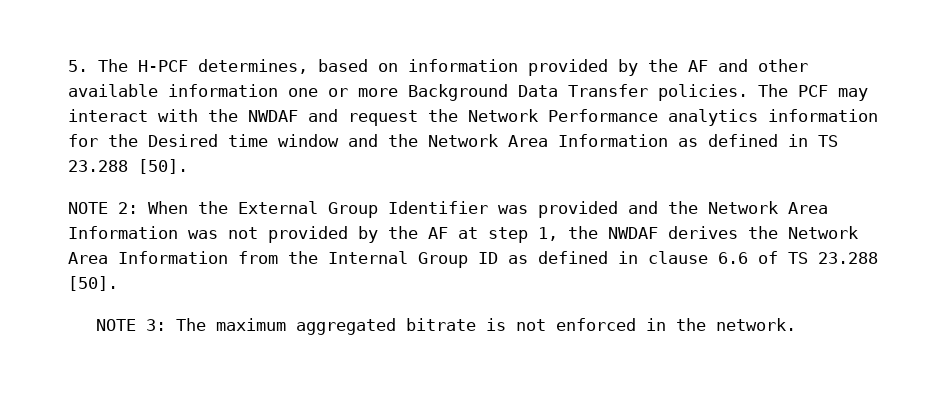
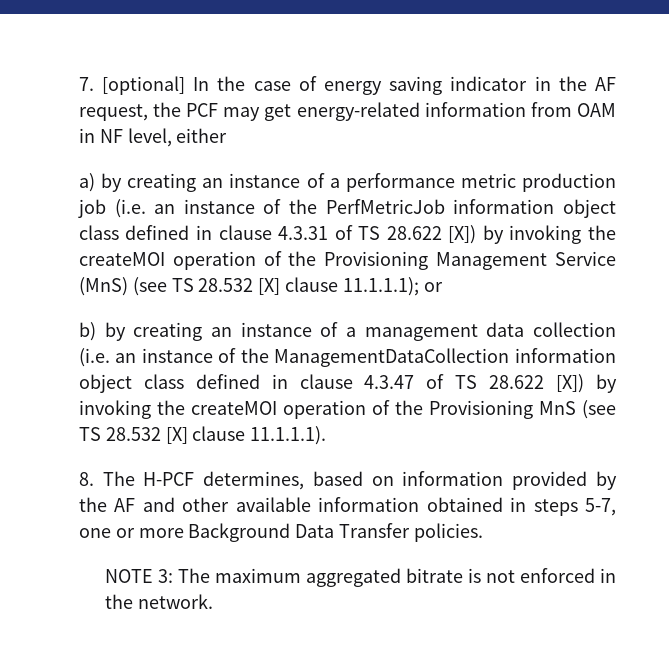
[68,60,89,72] 5. -> [78,76,616,95] [78,102,616,121] [78,128,228,147] [78,173,616,192] [77,199,616,218] [78,225,616,244] [78,251,616,270] [78,277,443,296] [78,322,616,341] [78,348,616,367] [78,374,617,393] [78,400,616,419] [78,426,327,445] [78,472,94,486] 7. [optional] In the case of energy saving indicator in the AF request, the PCF may get energy-related information from OAM in NF level, either // a) by creating an instance of a performance metric production job (i.e. an instance of the PerfMetricJob information object class defined in clause 4.3.31 of TS 28.622 [X]) by invoking the createMOI operation of the Provisioning Management Service (MnS) (see TS 28.532 [X] clause 11.1.1.1); or // b) by creating an instance of a management data collection (i.e. an instance of the ManagementDataCollection information object class defined in clause 4.3.47 of TS 28.622 [X]) by invoking the createMOI operation of the Provisioning MnS (see TS 28.532 [X] clause 11.1.1.1). // 8.
(279, 90) none -> [426,497,616,516] obtained in steps 5-7,
[758,84,869,101] [68,109,879,126] [68,134,839,147] [68,159,189,174] [68,201,829,218] [68,226,859,243] [68,251,879,268] [68,276,119,291] The PCF may interact with the NWDAF and request the Network Performance analytics information for the Desired time window and the Network Area Information as defined in TS 23.288 [50]. // NOTE 2: When the External Group Identifier was provided and the Network Area Information was not provided by the AF at step 1, the NWDAF derives the Network Area Information from the Internal Group ID as defined in clause 6.6 of TS 23.288 [50]. -> (484, 532) none

